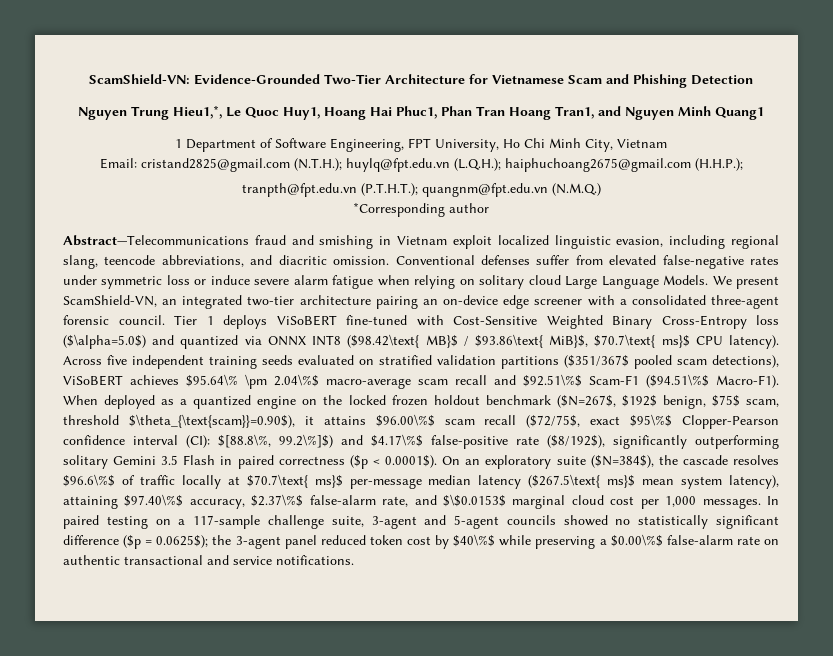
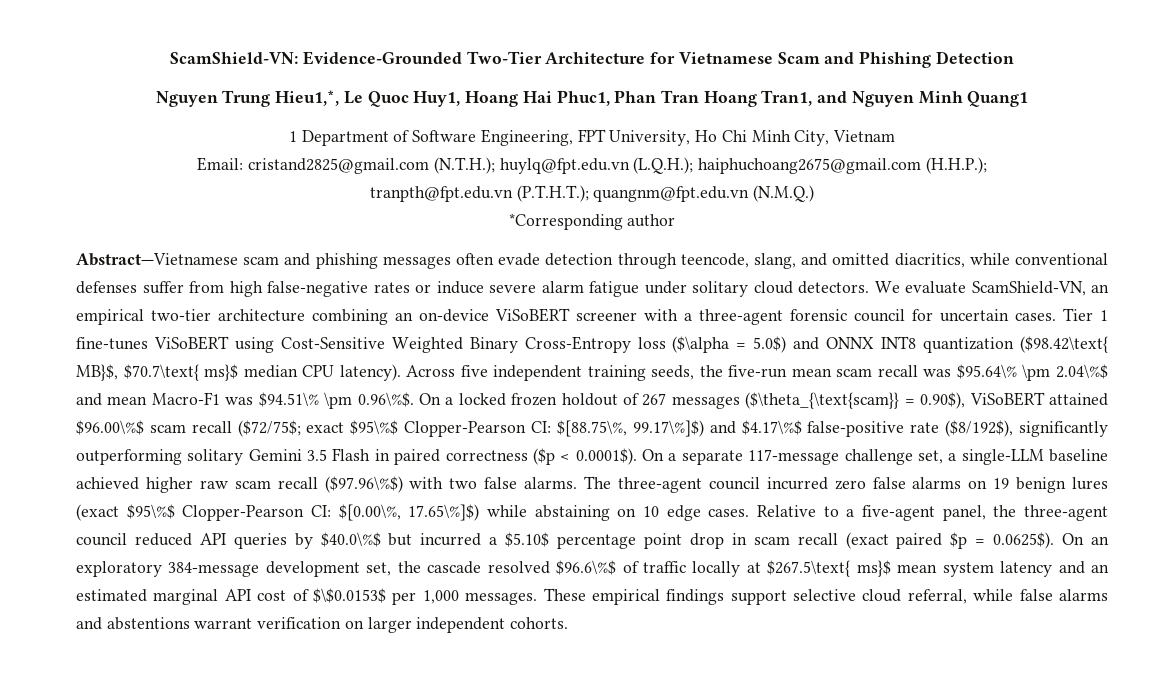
[63,235,780,249] [63,255,475,269] Abstract—Telecommunications fraud and smishing in Vietnam exploit localized linguistic evasion, including regional slang, teencode abbreviations, and diacritic omission. Conventional -> [76,253,1109,269] Abstract—Vietnamese scam and phishing messages often evade detection through teencode, slang, and omitted diacritics, while conventional
[609,255,657,265] elevated -> [229,281,263,297] high
[63,275,190,289] under symmetric loss -> (410, 287) none
[377,275,780,289] when relying on solitary cloud Large Language Models. We present -> [644,281,966,297] under solitary cloud detectors. We evaluate
[182,295,243,309] integrated -> [76,309,144,325] empirical
[375,296,418,309] pairing -> [312,309,388,325] combining
[503,295,530,309] edge -> [495,308,570,322] ViSoBERT
[631,295,706,305] consolidated -> (692, 317) none
[118,315,444,329] council. Tier 1 deploys ViSoBERT fine-tuned with -> [854,308,1108,322] [76,336,274,353] council for uncertain cases. Tier 1 fine-tunes ViSoBERT using
[63,334,690,349] ($\alpha=5.0$) and quantized via ONNX INT8 ($98.42\text{ MB}$ / $93.86\text{ MiB}$, $70.7\text{ ms}$ -> [672,336,1108,353] [76,364,298,381] ($\alpha = 5.0$) and ONNX INT8 quantization ($98.42\text{ MB}$, $70.7\text{ ms}$ median
[262,355,779,369] [63,374,779,389] [63,395,779,409] [63,414,366,428] seeds evaluated on stratified validation partitions ($351/367$ pooled scam detections), ViSoBERT achieves $95.64\% \pm 2.04\%$ macro-average scam recall and $92.51\%$ Scam-F1 ($94.51\%$ Macro-F1). When deployed as a quantized engine on the locked frozen holdout benchmark ($N=267$, $192$ benign, $75$ scam, threshold $\theta_{\text{scam}}=0.90$), it attains -> [651,364,1108,381] [76,392,1109,409] seeds, the five-run mean scam recall was $95.64\% \pm 2.04\%$ and mean Macro-F1 was $94.51\% \pm 0.96\%$. On a locked frozen holdout of 267 messages ($\theta_{\text{scam}} = 0.90$), ViSoBERT attained
[526,415,581,428] ($72/75$, -> [237,420,301,437] ($72/75$;
[63,434,333,448] confidence interval (CI): $[88.8\%, 99.2\%]$) -> [531,420,704,437] CI: $[88.75\%, 99.17\%]$)
[465,455,654,469] an exploratory suite ($N=384$), -> [668,449,1108,465] [76,476,1108,493] [76,504,1108,521] [76,532,1109,549] [76,561,392,577] a separate 117-message challenge set, a single-LLM baseline achieved higher raw scam recall ($97.96\%$) with two false alarms. The three-agent council incurred zero false alarms on 19 benign lures (exact $95\%$ Clopper-Pearson CI: $[0.00\%, 17.65\%]$) while abstaining on 10 edge cases. Relative to a five-agent panel, the three-agent council reduced API queries by $40.0\%$ but incurred a $5.10$ percentage point drop in scam recall (exact paired $p = 0.0625$). On an exploratory 384-message development set,
[733,455,780,465] resolves -> [487,561,550,574] resolved
[246,474,780,489] [63,494,780,509] [63,515,780,529] [63,534,779,549] [63,555,354,565] $70.7\text{ ms}$ per-message median latency ($267.5\text{ ms}$ mean system latency), attaining $97.40\%$ accuracy, $2.37\%$ false-alarm rate, and $\$0.0153$ marginal cloud cost per 1,000 messages. In paired testing on a 117-sample challenge suite, 3-agent and 5-agent councils showed no statistically significant difference ($p = 0.0625$); the 3-agent panel reduced token cost by $40\%$ while preserving a $0.00\%$ false-alarm rate on authentic transactional and service notifications. -> [767,560,1110,577] [76,588,1109,605] [76,617,569,633] $267.5\text{ ms}$ mean system latency and an estimated marginal API cost of $\$0.0153$ per 1,000 messages. These empirical findings support selective cloud referral, while false alarms and abstentions warrant verification on larger independent cohorts.

